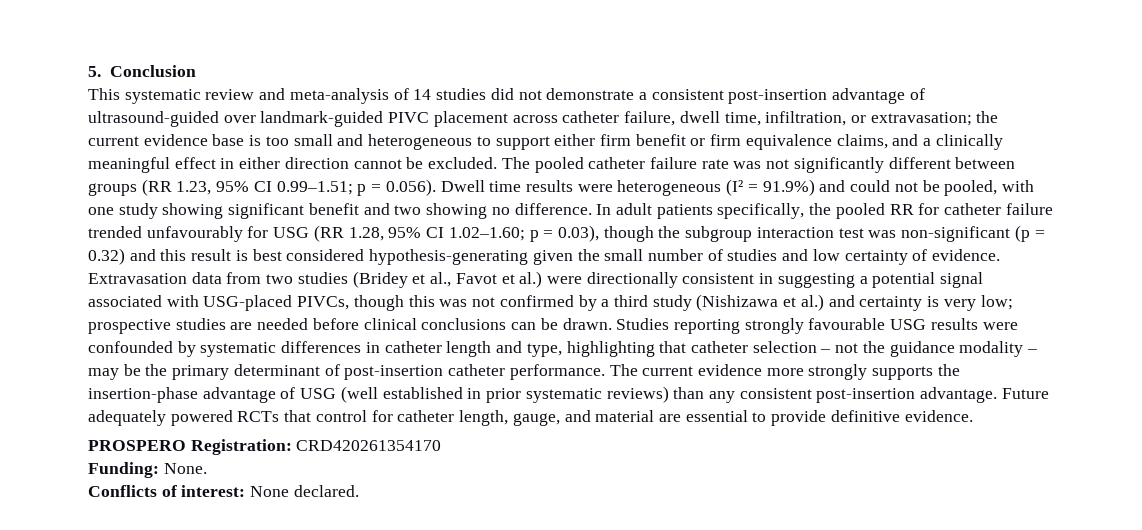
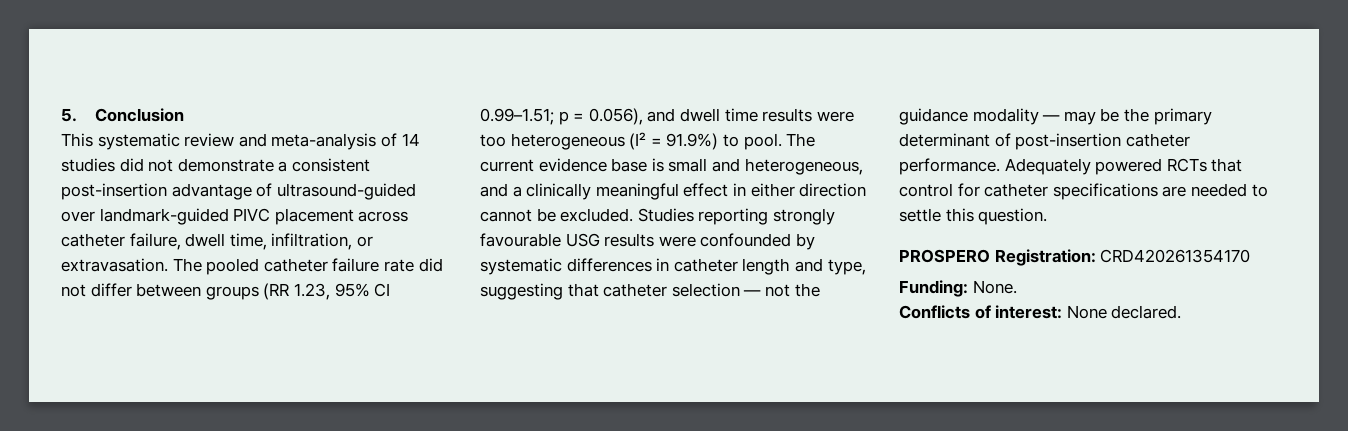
[870,111,999,126] extravasation; the -> [61,258,443,275] [61,283,391,300] [480,108,854,125] [480,132,816,150] extravasation. The pooled catheter failure rate did not differ between groups (RR 1.23, 95% CI 0.99–1.51; p = 0.056), and dwell time results were too heterogeneous (I² = 91.9%) to pool. The
[265,136,289,146] too -> (664, 165) none
[368,134,888,150] heterogeneous to support either firm benefit or firm equivalence claims, -> [744,158,863,175] heterogeneous,
[501,157,1016,173] [88,179,1034,196] [88,203,1053,219] [88,225,1045,242] [88,248,1001,265] [88,271,984,288] [88,294,1013,311] [88,318,612,334] The pooled catheter failure rate was not significantly different between groups (RR 1.23, 95% CI 0.99–1.51; p = 0.056). Dwell time results were heterogeneous (I² = 91.9%) and could not be pooled, with one study showing significant benefit and two showing no difference. In adult patients specifically, the pooled RR for catheter failure trended unfavourably for USG (RR 1.28, 95% CI 1.02–1.60; p = 0.03), though the subgroup interaction test was non-significant (p = 0.32) and this result is best considered hypothesis-generating given the small number of studies and low certainty of evidence. Extravasation data from two studies (Bridey et al., Favot et al.) were directionally consistent in suggesting a potential signal associated with USG-placed PIVCs, though this was not confirmed by a third study (Nishizawa et al.) and certainty is very low; prospective studies are needed before clinical conclusions can be drawn. -> (634, 215) none
[566,341,655,357] highlighting -> [480,283,563,300] suggesting
[820,349,831,353] – -> [743,290,762,296] —
[1027,349,1038,353] – -> [1042,115,1061,121] —
[609,364,960,380] [88,386,1049,403] [88,410,166,426] The current evidence more strongly supports the insertion-phase advantage of USG (well established in prior systematic reviews) than any consistent post-insertion advantage. Future adequately -> [1004,158,1091,175] Adequately
[459,410,973,426] length, gauge, and material are essential to provide definitive evidence. -> [1052,183,1268,200] [899,208,1048,225] specifications are needed to settle this question.

